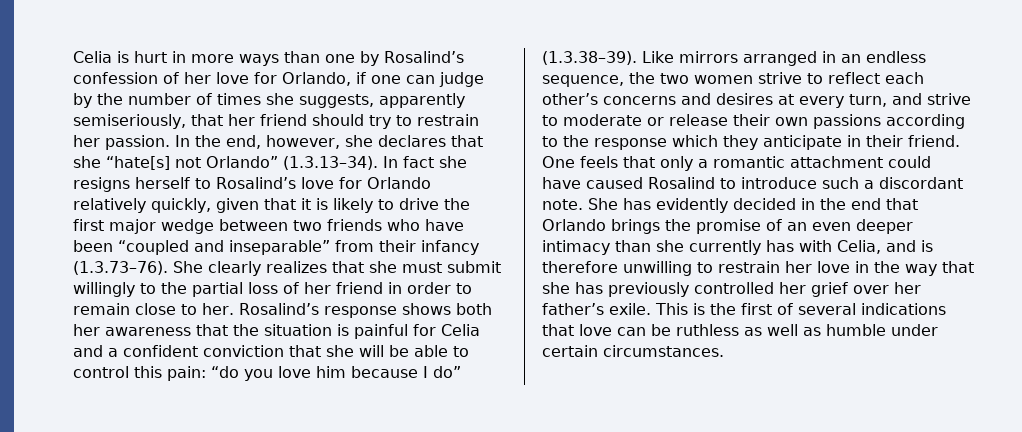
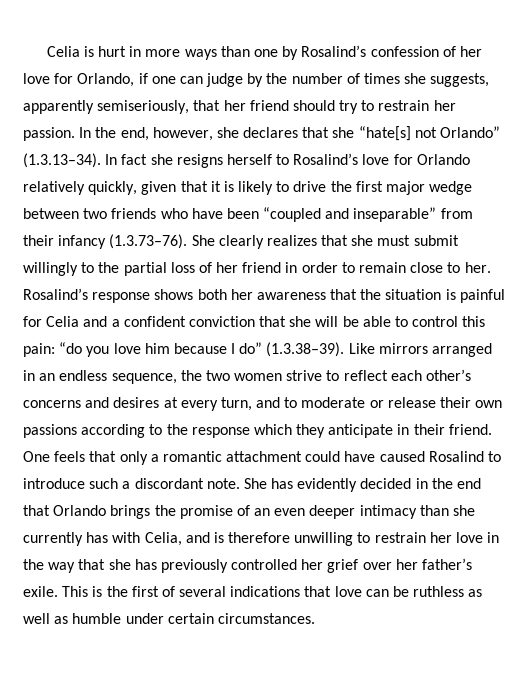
[927,93,971,105] strive -> (281, 402) none

